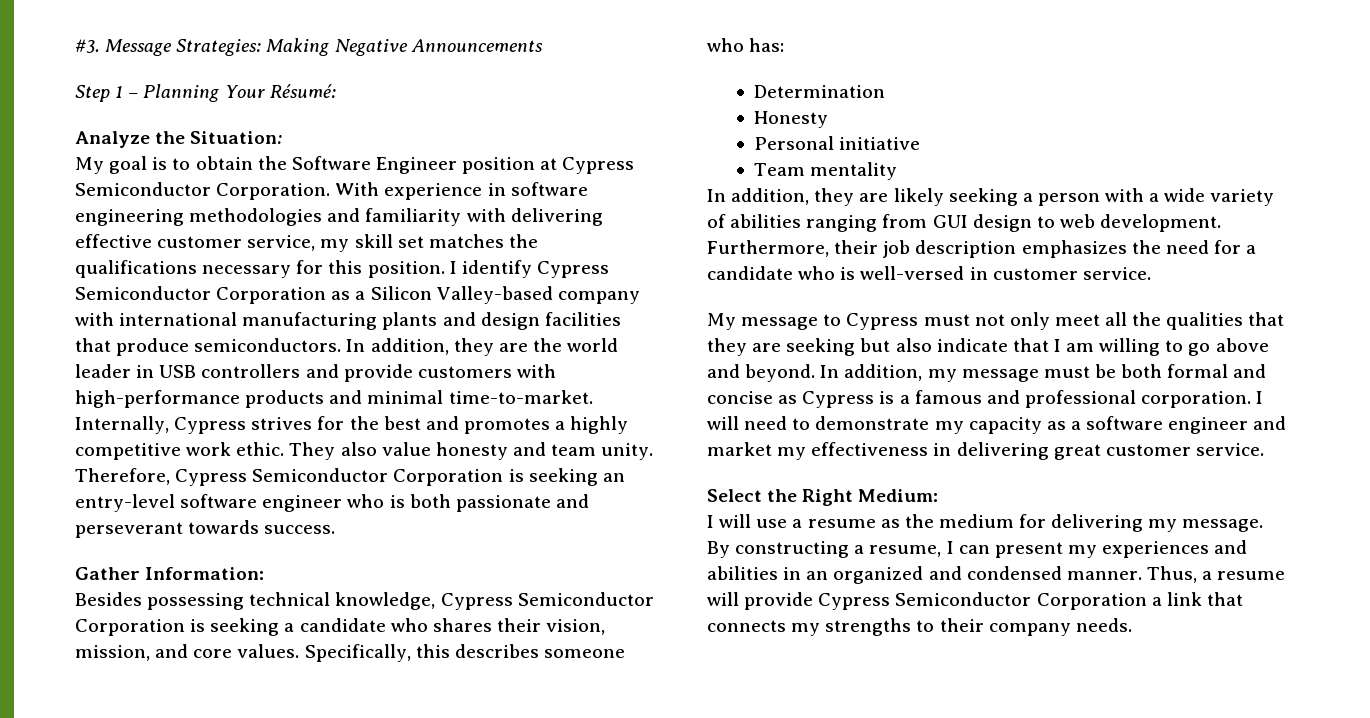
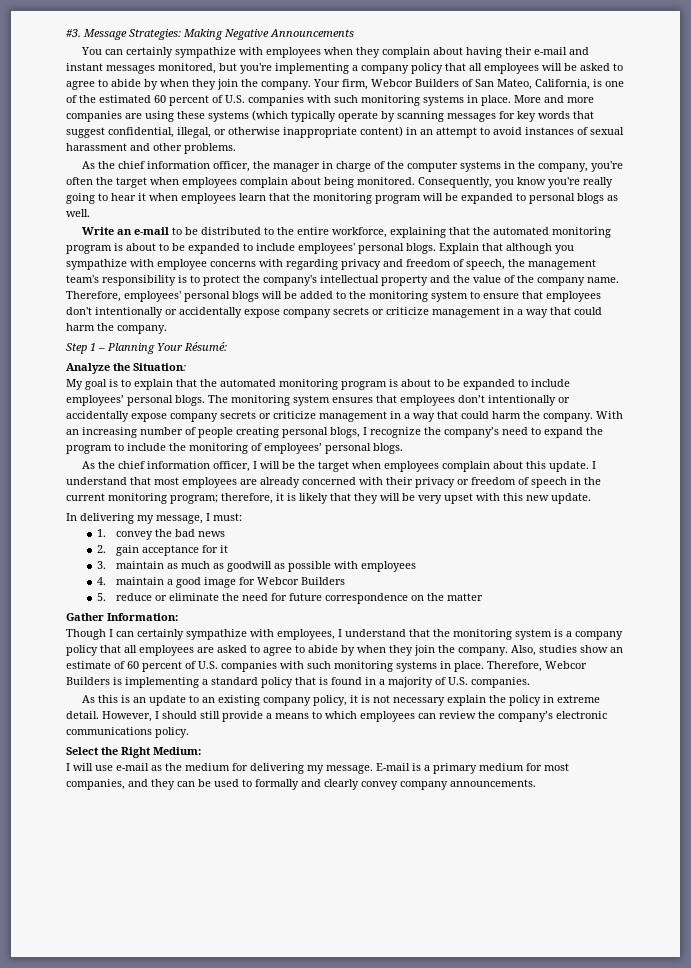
(543, 45) none -> [80,47,589,58] [66,63,623,74] [66,79,624,90] [66,95,594,106] [66,110,594,122] [66,126,624,138] [66,143,236,154] [81,161,623,172] [66,177,613,188] [66,193,618,204] [66,209,90,217] [81,227,611,238] [66,243,574,254] [66,259,596,270] [66,275,619,286] [66,291,601,302] [66,307,602,318] [66,323,167,334] // You can certainly sympathize with employees when they complain about having their e-mail and instant messages monitored, but you're implementing a company policy that all employees will be asked to agree to abide by when they join the company. Your firm, Webcor Builders of San Mateo, California, is one of the estimated 60 percent of U.S. companies with such monitoring systems in place. More and more companies are using these systems (which typically operate by scanning messages for key words that suggest confidential, illegal, or otherwise inappropriate content) in an attempt to avoid instances of sexual harassment and other problems. // As the chief information officer, the manager in charge of the computer systems in the company, you're often the target when employees complain about being monitored. Consequently, you know you're really going to hear it when employees learn that the monitoring program will be expanded to personal blogs as well. // Write an e-mail to be distributed to the entire workforce, explaining that the automated monitoring program is about to be expanded to include employees' personal blogs. Explain that although you sympathize with employee concerns with regarding privacy and freedom of speech, the management team's responsibility is to protect the company's intellectual property and the value of the company name. Therefore, employees' personal blogs will be added to the monitoring system to ensure that employees don't intentionally or accidentally expose company secrets or criticize management in a way that could harm the company.
[195,156,635,174] [75,182,588,200] [75,208,603,226] [75,234,538,252] [75,260,609,278] [75,286,640,304] [75,312,621,330] [75,338,619,356] [75,364,556,382] [75,390,593,408] [75,416,629,434] [75,442,654,460] [75,468,625,486] [75,494,589,512] [75,520,336,538] [75,567,265,580] [75,592,654,610] [75,618,606,636] [75,644,625,662] [707,38,785,52] [753,85,885,98] [753,111,828,128] [753,136,920,150] [753,162,897,180] [707,188,1275,206] [707,214,1222,232] [707,240,1257,258] [707,266,1151,280] [707,312,1285,330] [707,338,1269,356] [707,364,1267,382] [707,390,1264,408] [707,416,1287,434] [707,442,1264,460] obtain the Software Engineer position at Cypress Semiconductor Corporation. With experience in software engineering methodologies and familiarity with delivering effective customer service, my skill set matches the qualifications necessary for this position. I identify Cypress Semiconductor Corporation as a Silicon Valley-based company with international manufacturing plants and design facilities that produce semiconductors. In addition, they are the world leader in USB controllers and provide customers with high-performance products and minimal time-to-market. Internally, Cypress strives for the best and promotes a highly competitive work ethic. They also value honesty and team unity. Therefore, Cypress Semiconductor Corporation is seeking an entry-level software engineer who is both passionate and perseverant towards success. // Gather Information: // Besides possessing technical knowledge, Cypress Semiconductor Corporation is seeking a candidate who shares their vision, mission, and core values. Specifically, this describes someone who has: // Determination // Honesty // Personal initiative // Team mentality // In addition, they are likely seeking a person with a wide variety of abilities ranging from GUI design to web development. Furthermore, their job description emphasizes the need for a candidate who is well-versed in customer service. // My message to Cypress must not only meet all the qualities that they are seeking but also indicate that I am willing to go above and beyond. In addition, my message must be both formal and concise as Cypress is a famous and professional corporation. I will need to demonstrate my capacity as a software engineer and market my effectiveness in delivering great customer service. -> [134,379,570,390] [66,395,570,406] [66,411,623,422] [66,427,603,438] [66,443,403,454] [81,461,596,472] [66,477,601,488] [66,493,591,504] [66,513,242,524] [97,529,226,540] [97,545,229,556] [97,561,417,572] [97,577,346,588] [97,593,484,604] [66,613,178,621] [66,629,623,640] [66,645,623,656] [66,661,587,672] [66,677,530,688] [81,695,600,706] [66,711,607,722] [66,727,189,738] explain that the automated monitoring program is about to be expanded to include employees’ personal blogs. The monitoring system ensures that employees don’t intentionally or accidentally expose company secrets or criticize management in a way that could harm the company. With an increasing number of people creating personal blogs, I recognize the company’s need to expand the program to include the monitoring of employees’ personal blogs. // As the chief information officer, I will be the target when employees complain about this update. I understand that most employees are already concerned with their privacy or freedom of speech in the current monitoring program; therefore, it is likely that they will be very upset with this new update. // In delivering my message, I must: // 1. convey the bad news // 2. gain acceptance for it // 3. maintain as much as goodwill as possible with employees // 4. maintain a good image for Webcor Builders // 5. reduce or eliminate the need for future correspondence on the matter // Gather Information: // Though I can certainly sympathize with employees, I understand that the monitoring system is a company policy that all employees are asked to agree to abide by when they join the company. Also, studies show an estimate of 60 percent of U.S. companies with such monitoring systems in place. Therefore, Webcor Builders is implementing a standard policy that is found in a majority of U.S. companies. // As this is an update to an existing company policy, it is not necessary explain the policy in extreme detail. However, I should still provide a means to which employees can review the company’s electronic communications policy.
[792,519,876,528] a resume -> [116,763,149,771] e-mail
[707,540,1248,558] [707,566,1286,584] [707,592,1243,610] [707,618,1132,636] By constructing a resume, I can present my experiences and abilities in an organized and condensed manner. Thus, a resume will provide Cypress Semiconductor Corporation a link that connects my strengths to their company needs. -> [376,763,569,774] [66,779,536,790] E-mail is a primary medium for most companies, and they can be used to formally and clearly convey company announcements.

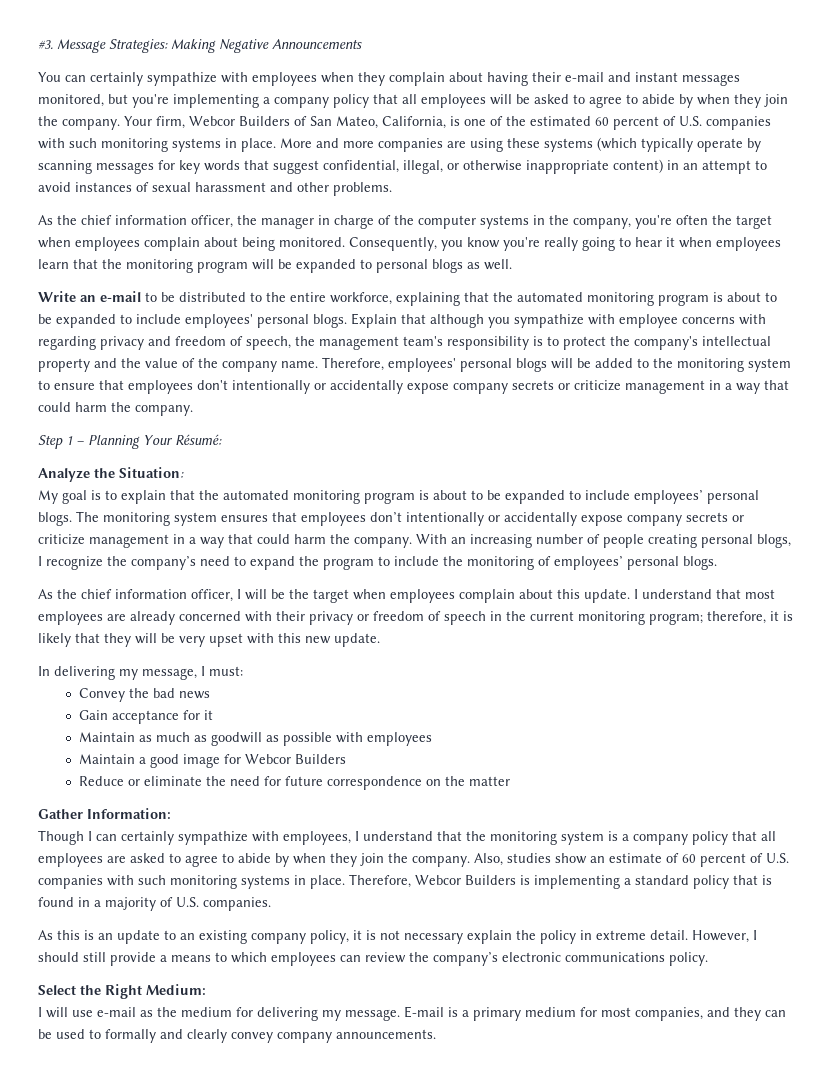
[97,529,154,540] 1. convey -> [79,688,126,702] Convey
[97,545,140,556] 2. gain -> [79,710,109,720] Gain
[97,561,165,569] 3. maintain -> [79,732,136,742] Maintain
[97,577,165,585] 4. maintain -> [79,754,136,764] Maintain
[97,593,153,601] 5. reduce -> [79,776,125,786] Reduce

